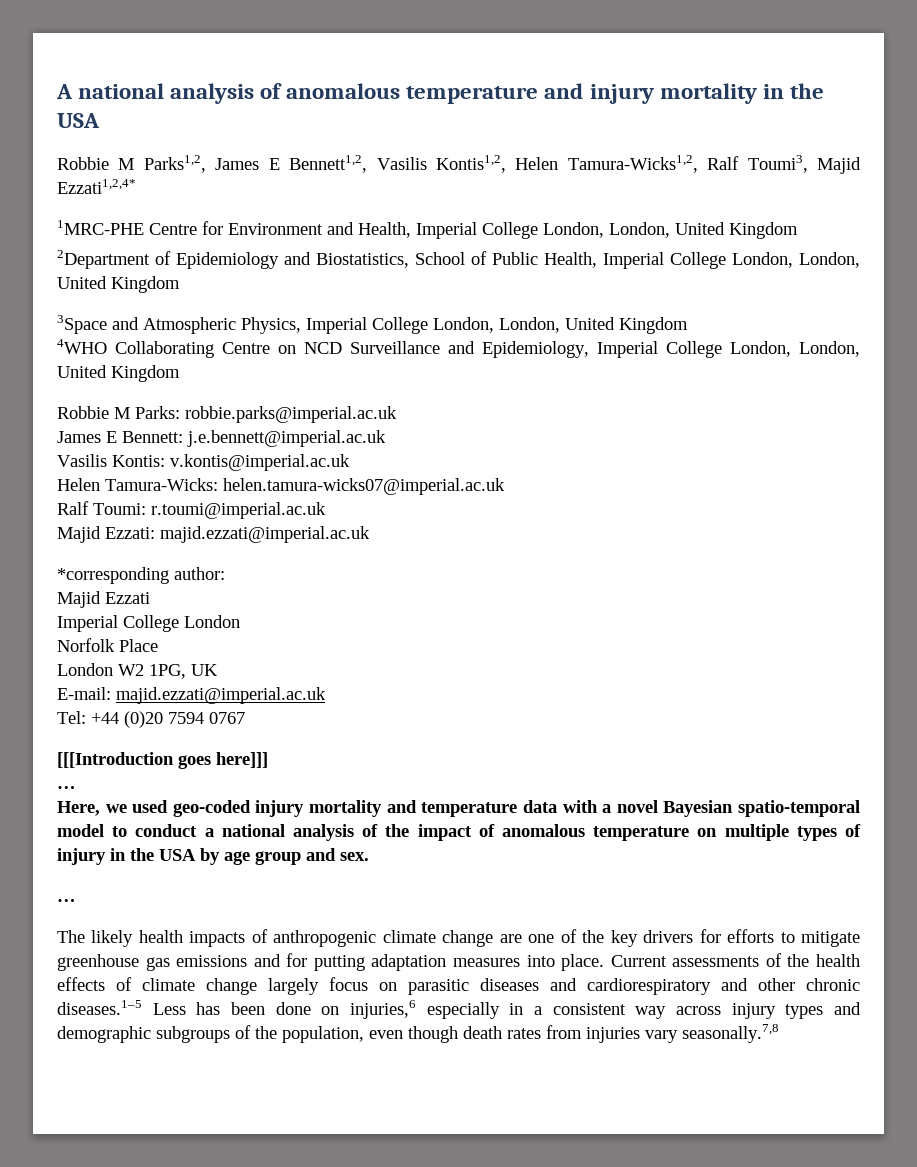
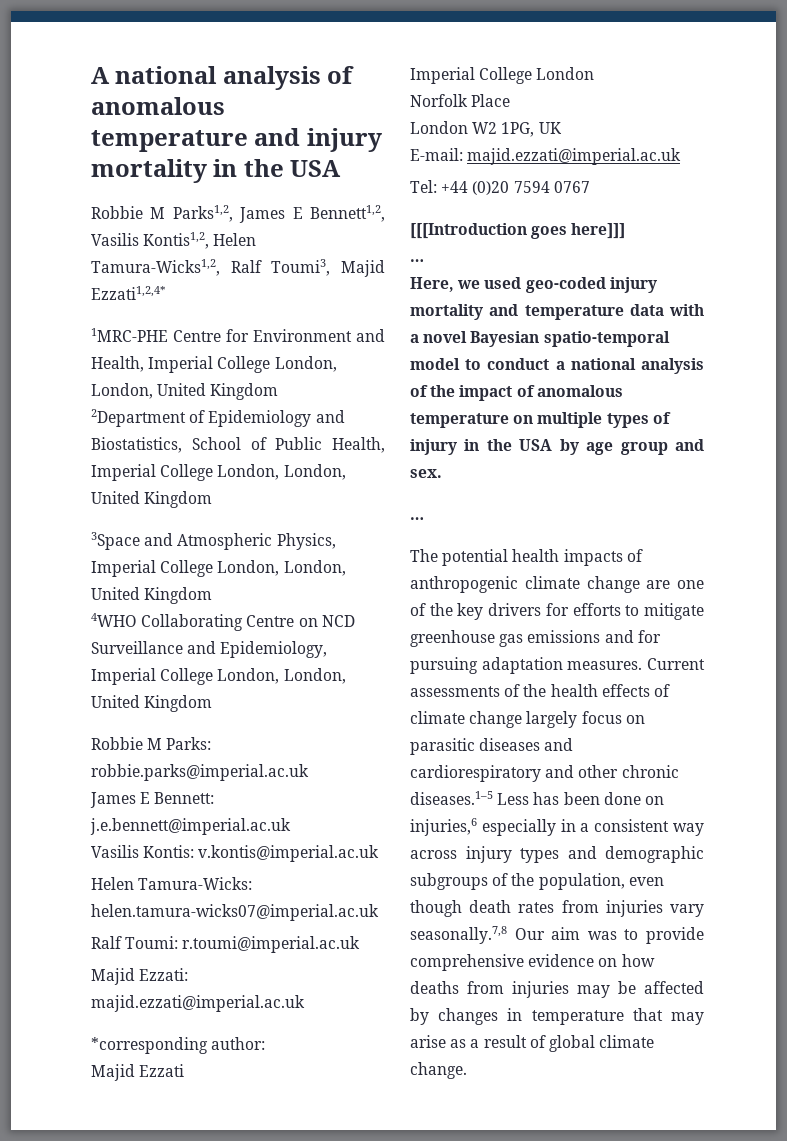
[91,930,134,947] likely -> [442,549,509,566] potential
[313,954,605,971] putting adaptation measures into place. -> [410,657,643,674] pursuing adaptation measures.
(779, 1033) none -> [514,927,704,944] [410,954,655,971] [410,981,704,998] [410,1008,704,1025] [410,1035,655,1052] [410,1062,467,1079] Our aim was to provide comprehensive evidence on how deaths from injuries may be affected by changes in temperature that may arise as a result of global climate change.

